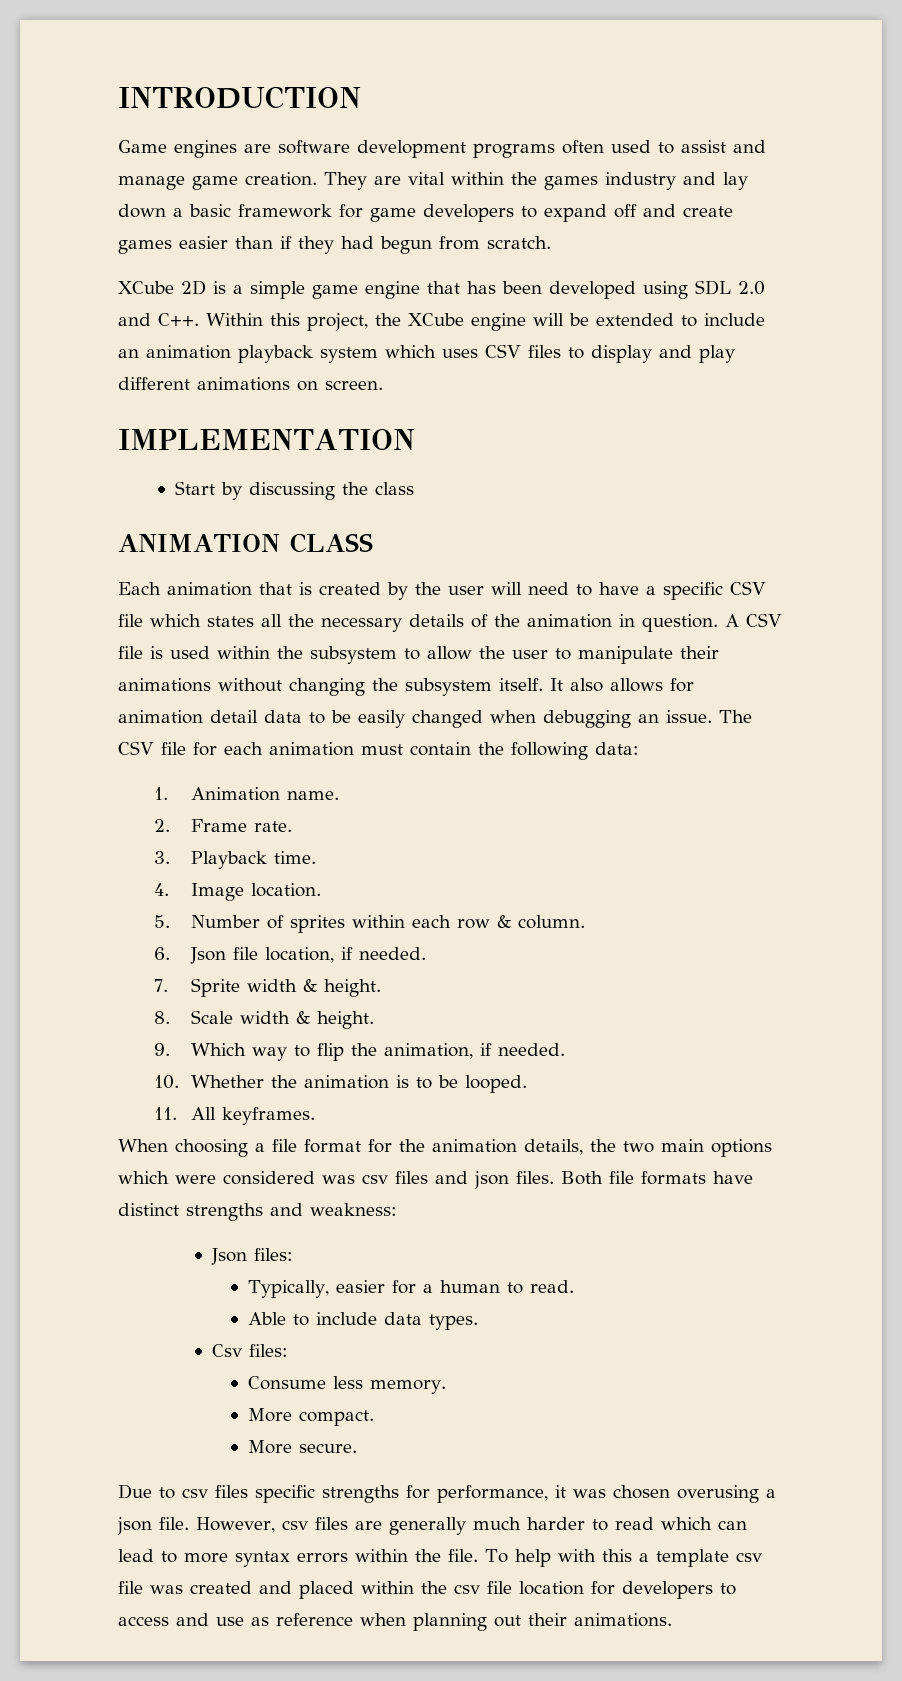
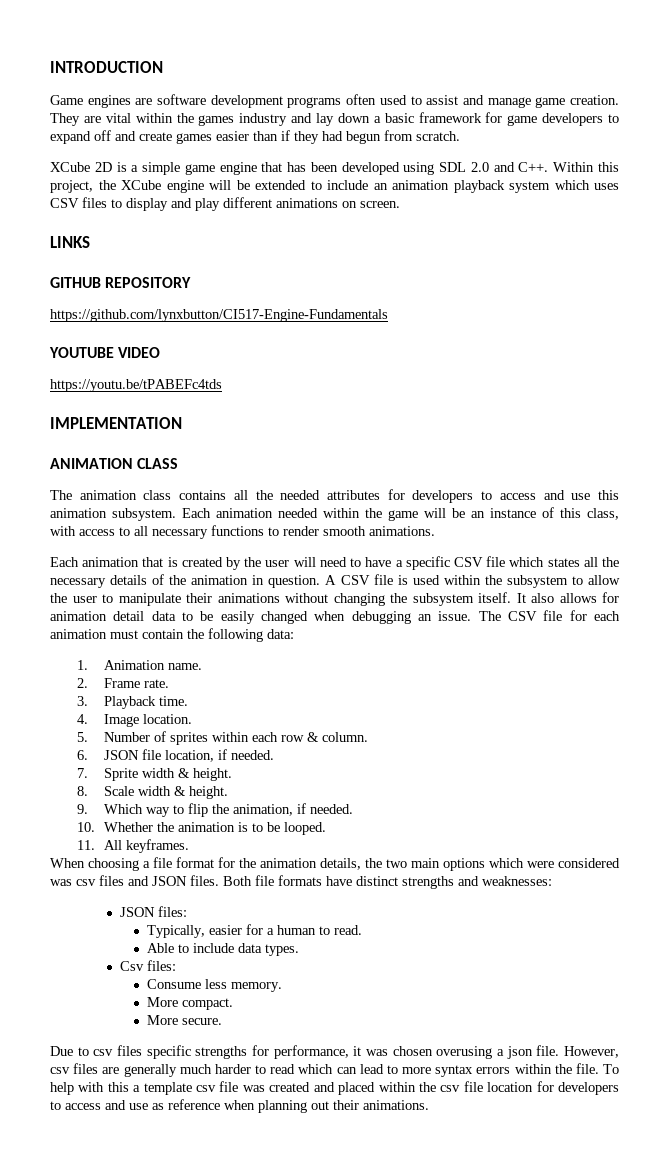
[118,429,415,450] [175,481,415,500] [118,533,373,553] IMPLEMENTATION // Start by discussing the class // ANIMATION CLASS -> [50,236,90,248] [50,277,192,288] [50,309,388,322] [49,347,161,358] [50,379,222,392] [50,417,182,429] [50,458,179,469] [50,489,619,503] [50,507,619,521] [50,525,435,539] LINKS // GITHUB REPOSITORY // https://github.com/lynxbutton/CI517-Engine-Fundamentals // YOUTUBE VIDEO // https://youtu.be/tPABEFc4tds // IMPLEMENTATION // ANIMATION CLASS // The animation class contains all the needed attributes for developers to access and use this animation subsystem. Each animation needed within the game will be an instance of this class, with access to all necessary functions to render smooth animations.
[189,947,226,964] Json -> [104,750,140,760] JSON
[474,1171,509,1189] json -> [152,876,187,886] JSON
[310,1203,397,1216] [210,1248,247,1265] weakness: // Json -> [482,876,552,886] [120,907,156,917] weaknesses: // JSON

